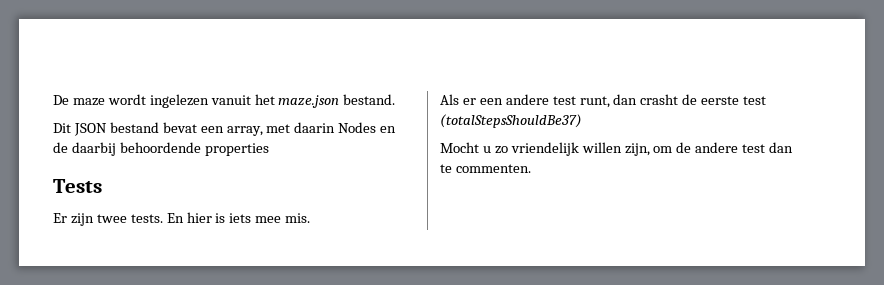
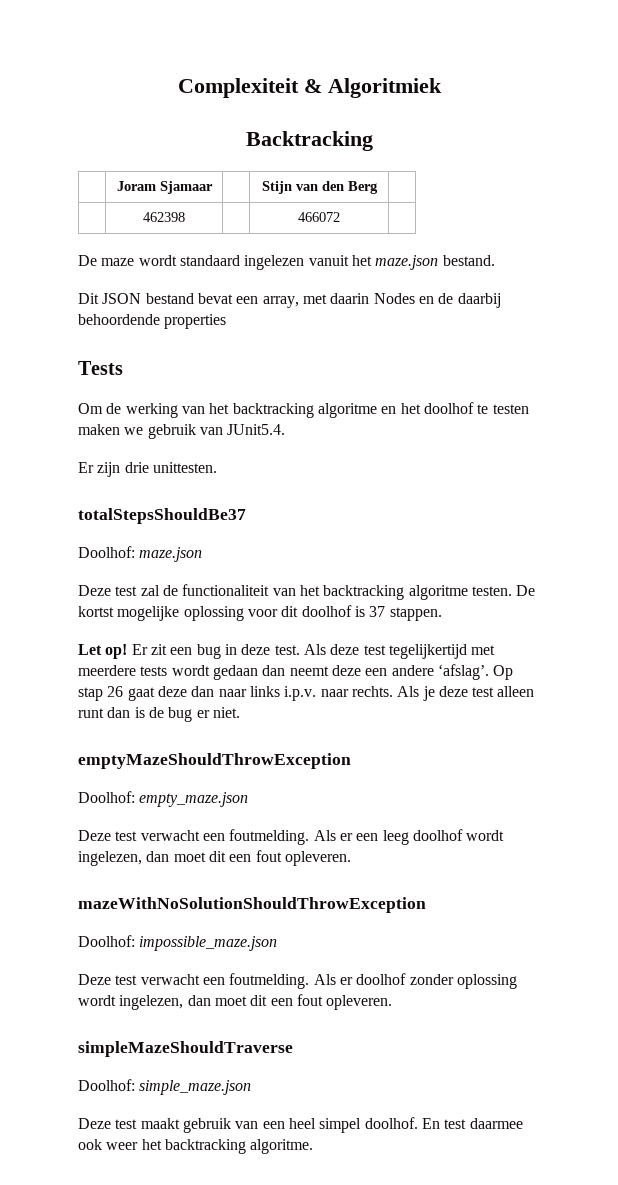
(53, 100) none -> [177,78,442,98] [245,131,373,151] [116,181,213,194] [261,181,378,194] [143,212,185,222] [298,212,340,222] Complexiteit & Algoritmiek // Backtracking // | Joram Sjamaar | | Stijn van den Berg | // | 462398 | | 466072 | //
(146, 99) none -> [179,255,240,266] standaard
[53,212,311,226] [440,94,767,108] [440,114,582,128] [440,142,794,156] [440,164,531,173] Er zijn twee tests. En hier is iets mee mis. // Als er een andere test runt, dan crasht de eerste test (totalStepsShouldBe37) // Mocht u zo vriendelijk willen zijn, om de andere test dan te commenten. -> [78,402,529,418] [78,424,286,439] [78,462,217,477] [78,508,246,524] [78,546,203,562] [78,584,536,600] [78,605,442,621] [78,644,496,659] [78,664,514,680] [78,686,535,701] [78,707,240,722] [78,753,351,769] [78,791,249,807] [78,829,505,845] [78,850,351,866] [78,897,426,913] [78,935,278,951] [78,973,517,989] [78,994,393,1010] [78,1041,293,1057] [78,1079,252,1095] [78,1117,523,1133] [78,1139,314,1154] Om de werking van het backtracking algoritme en het doolhof te testen maken we gebruik van JUnit5.4. // Er zijn drie unittesten. // totalStepsShouldBe37 // Doolhof: maze.json // Deze test zal de functionaliteit van het backtracking algoritme testen. De kortst mogelijke oplossing voor dit doolhof is 37 stappen. // Let op! Er zit een bug in deze test. Als deze test tegelijkertijd met meerdere tests wordt gedaan dan neemt deze een andere ‘afslag’. Op stap 26 gaat deze dan naar links i.p.v. naar rechts. Als je deze test alleen runt dan is de bug er niet. // emptyMazeShouldThrowException // Doolhof: empty_maze.json // Deze test verwacht een foutmelding. Als er een leeg doolhof wordt ingelezen, dan moet dit een fout opleveren. // mazeWithNoSolutionShouldThrowException // Doolhof: impossible_maze.json // Deze test verwacht een foutmelding. Als er doolhof zonder oplossing wordt ingelezen, dan moet dit een fout opleveren. // simpleMazeShouldTraverse // Doolhof: simple_maze.json // Deze test maakt gebruik van een heel simpel doolhof. En test daarmee ook weer het backtracking algoritme.

